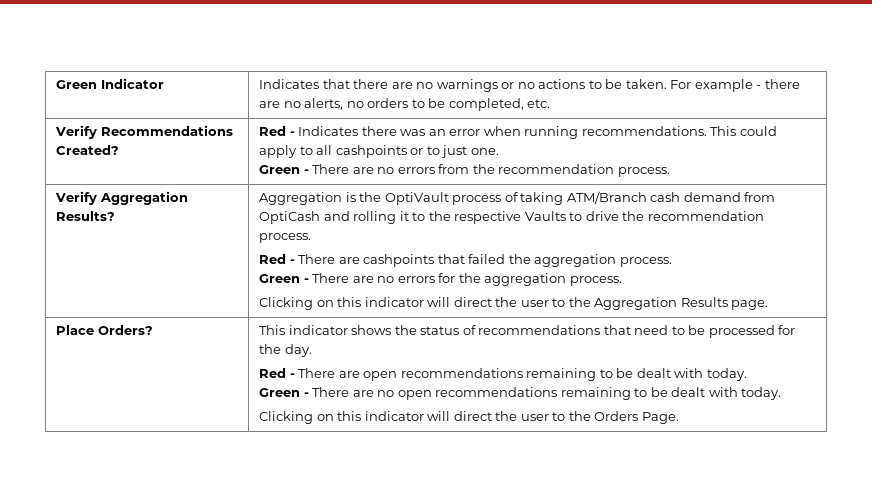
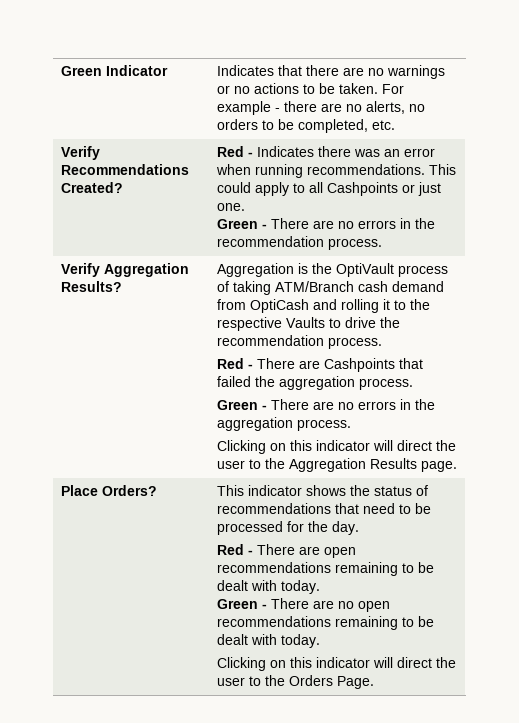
[335,145,440,158] cashpoints or to -> [327,182,416,196] Cashpoints or
[438,164,470,174] from -> [400,218,412,229] in
[363,254,435,267] cashpoints -> [324,358,396,372] Cashpoints
[438,273,456,283] for -> [400,399,412,410] in

